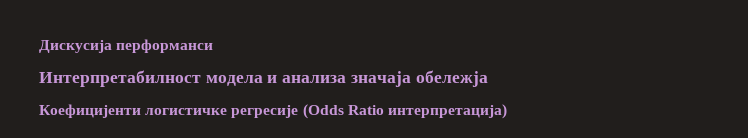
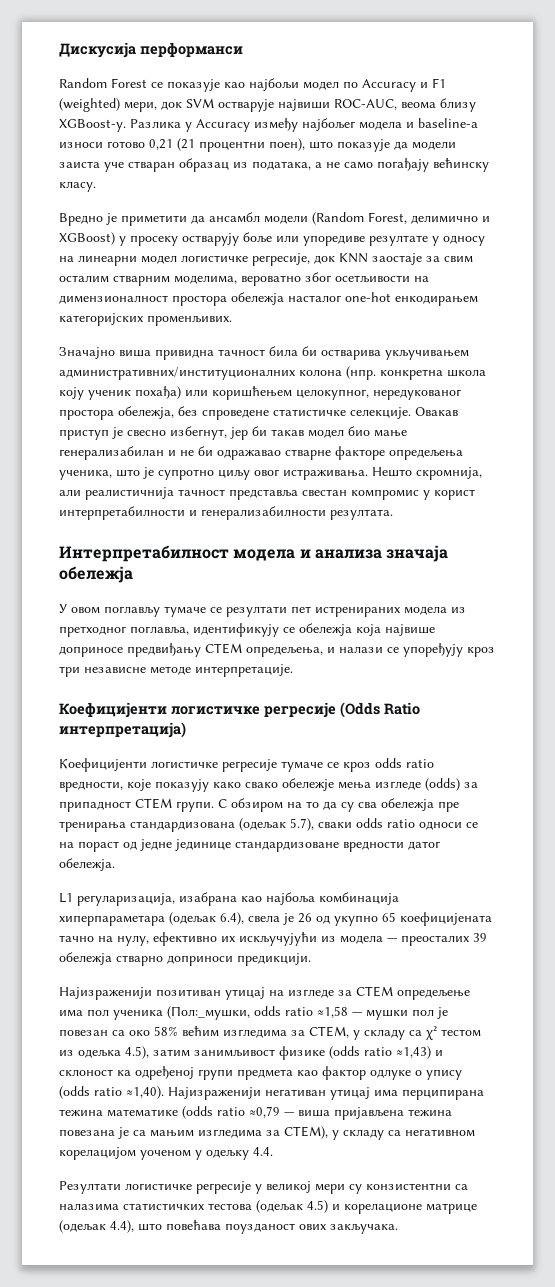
(214, 46) none -> [59,78,446,92] [59,98,476,112] [59,118,478,132] [59,138,456,152] [59,158,489,172] [59,181,96,192] [59,212,490,226] [59,232,485,246] [59,253,473,266] [59,272,429,286] [59,292,478,306] [59,313,232,326] [59,346,469,360] [59,366,486,380] [59,386,461,400] [59,406,458,420] [59,426,407,440] [59,446,463,460] [59,467,482,480] [59,487,475,500] [59,506,393,520] // Random Forest се показује као најбољи модел по Accuracy и F1 (weighted) мери, док SVM остварује највиши ROC-AUC, веома близу XGBoost-у. Разлика у Accuracy између најбољег модела и baseline-а износи готово 0,21 (21 процентни поен), што показује да модели заиста уче стваран образац из података, а не само погађају већинску класу. // Вредно је приметити да ансамбл модели (Random Forest, делимично и XGBoost) у просеку остварују боље или упоредиве резултате у односу на линеарни модел логистичке регресије, док KNN заостаје за свим осталим стварним моделима, вероватно због осетљивости на димензионалност простора обележја насталог one-hot енкодирањем категоријских променљивих. // Значајно виша привидна тачност била би остварива укључивањем административних/институционалних колона (нпр. конкретна школа коју ученик похађа) или коришћењем целокупног, нередукованог простора обележја, без спроведене статистичке селекције. Овакав приступ је свесно избегнут, јер би такав модел био мање генерализабилан и не би одражавао стварне факторе опредељења ученика, што је супротно циљу овог истраживања. Нешто скромнија, али реалистичнија тачност представља свестан компромис у корист интерпретабилности и генерализабилности резултата.
(488, 78) none -> [59,604,466,617] [59,623,435,637] [59,643,495,657] [59,664,293,677] // У овом поглављу тумаче се резултати пет истренираних модела из претходног поглавља, идентификују се обележја која највише доприносе предвиђању СТЕМ опредељења, и налази се упоређују кроз три независне методе интерпретације.
(507, 111) none -> [59,758,434,772] [59,778,478,792] [59,798,459,812] [59,818,478,832] [59,839,440,852] [59,858,115,871] [59,892,399,906] [59,912,492,926] [59,932,487,946] [59,952,311,966] [59,986,470,1000] [59,1006,448,1020] [59,1026,481,1040] [59,1046,443,1060] [59,1066,462,1080] [59,1086,484,1100] [59,1106,452,1120] [59,1126,475,1140] [59,1147,273,1160] [59,1181,468,1194] [59,1200,477,1214] [59,1220,398,1234] // Коефицијенти логистичке регресије тумаче се кроз odds ratio вредности, које показују како свако обележје мења изгледе (odds) за припадност СТЕМ групи. С обзиром на то да су сва обележја пре тренирања стандардизована (одељак 5.7), сваки odds ratio односи се на пораст од једне јединице стандардизоване вредности датог обележја. // L1 регуларизација, изабрана као најбоља комбинација хиперпараметара (одељак 6.4), свела је 26 од укупно 65 коефицијената тачно на нулу, ефективно их искључујући из модела — преосталих 39 обележја стварно доприноси предикцији. // Најизраженији позитиван утицај на изгледе за СТЕМ опредељење има пол ученика (Пол:_мушки, odds ratio ≈1,58 — мушки пол је повезан са око 58% већим изгледима за СТЕМ, у складу са χ² тестом из одељка 4.5), затим занимљивост физике (odds ratio ≈1,43) и склоност ка одређеној групи предмета као фактор одлуке о упису (odds ratio ≈1,40). Најизраженији негативан утицај има перципирана тежина математике (odds ratio ≈0,79 — виша пријављена тежина повезана је са мањим изгледима за СТЕМ), у складу са негативном корелацијом уоченом у одељку 4.4. // Резултати логистичке регресије у великој мери су конзистентни са налазима статистичких тестова (одељак 4.5) и корелационе матрице (одељак 4.4), што повећава поузданост ових закључака.

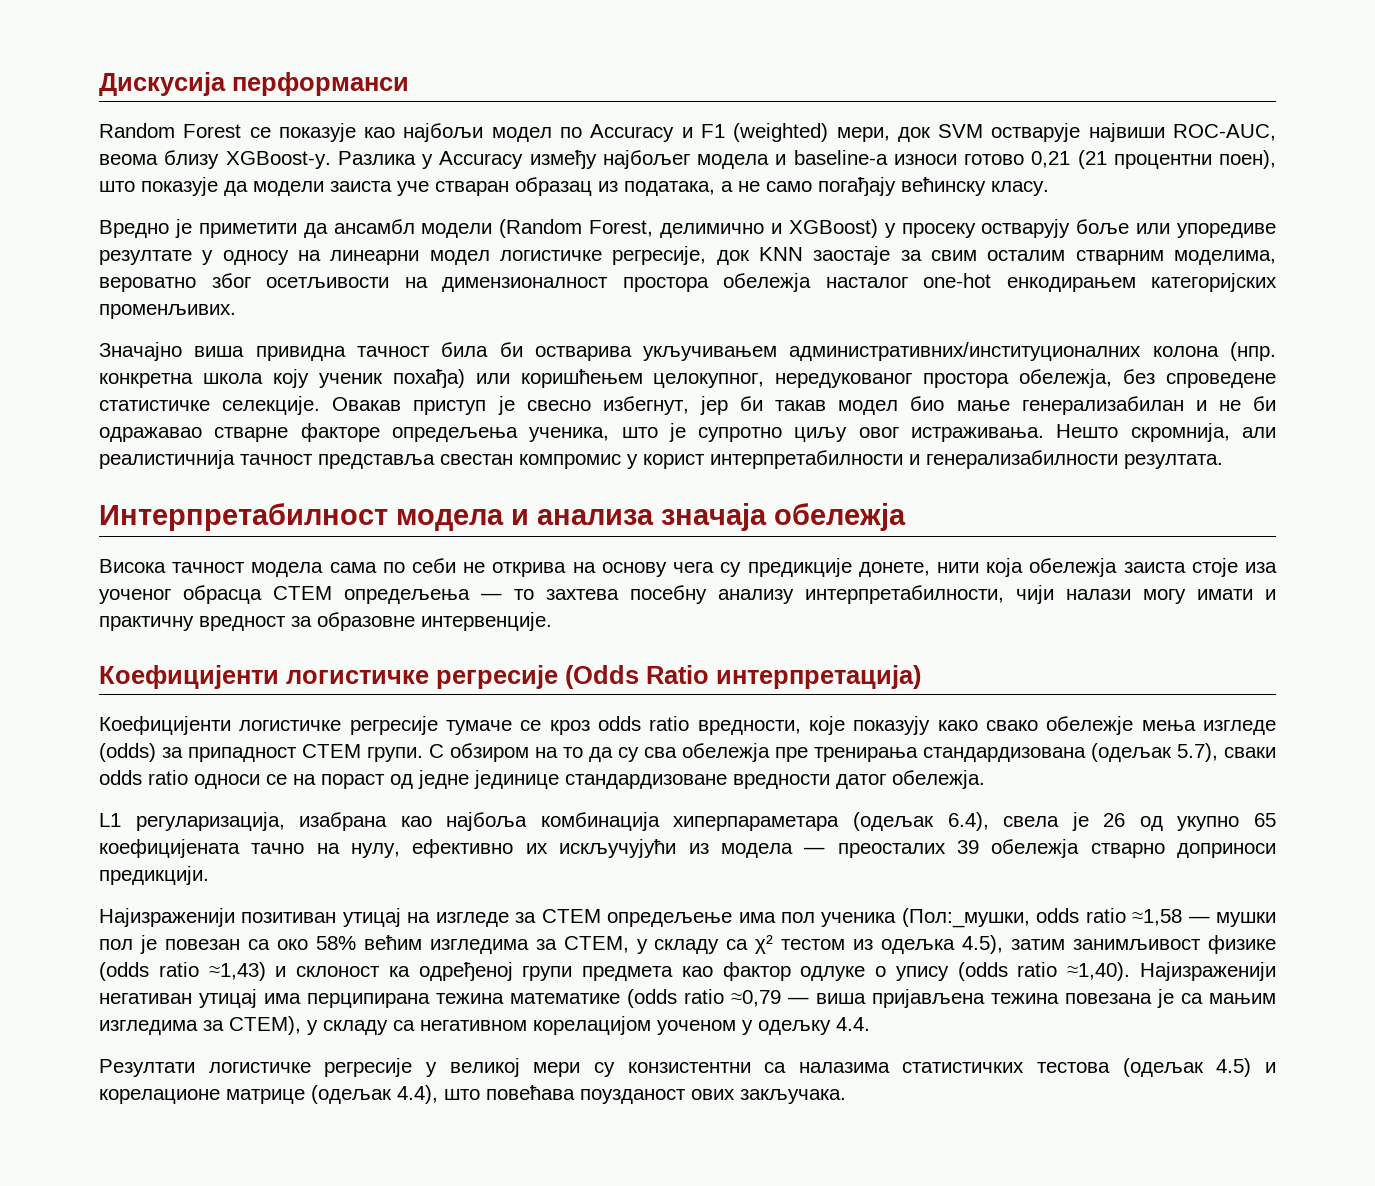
[59,604,466,617] [59,623,435,637] [59,643,495,657] [59,664,293,677] У овом поглављу тумаче се резултати пет истренираних модела из претходног поглавља, идентификују се обележја која највише доприносе предвиђању СТЕМ опредељења, и налази се упоређују кроз три независне методе интерпретације. -> [99,558,1277,577] [99,585,1276,604] [99,612,552,631] Висока тачност модела сама по себи не открива на основу чега су предикције донете, нити која обележја заиста стоје иза уоченог обрасца СТЕМ опредељења — то захтева посебну анализу интерпретабилности, чији налази могу имати и практичну вредност за образовне интервенције.

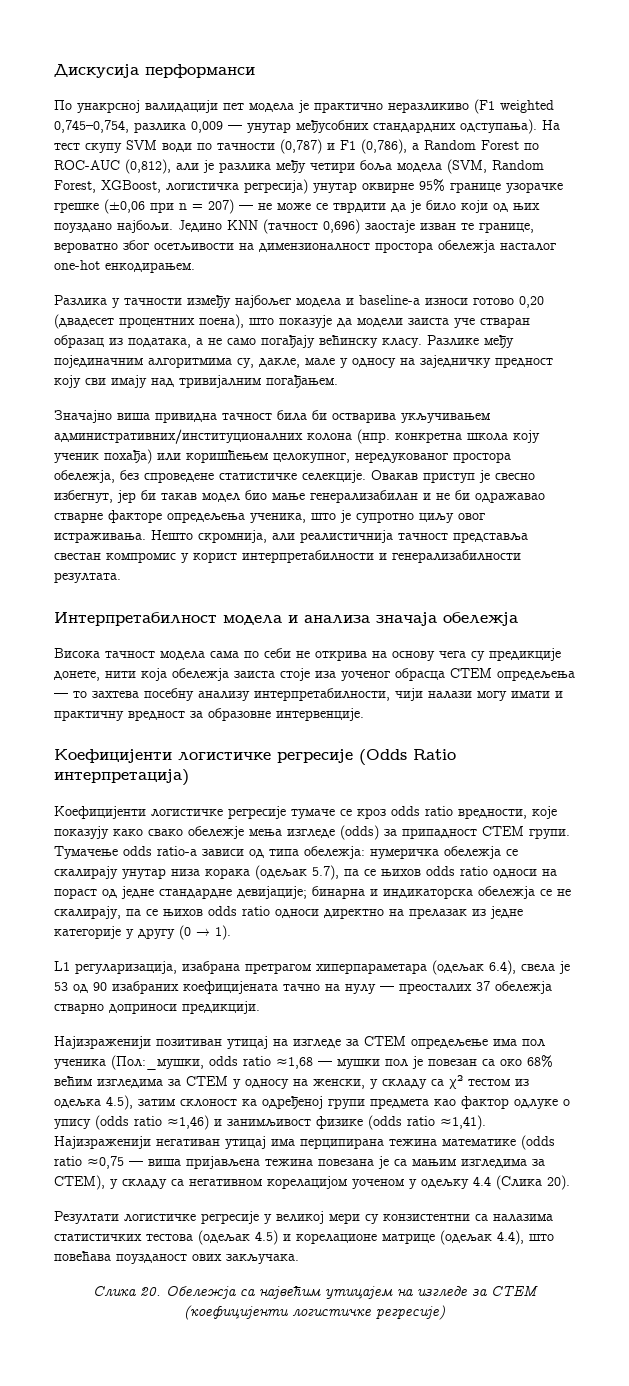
[99,123,1276,142] [99,150,331,169] Random Forest се показује као најбољи модел по Accuracy и F1 (weighted) мери, док SVM остварује највиши ROC-AUC, веома близу XGBoost-у. -> [54,99,554,114] [54,119,560,134] [54,139,539,154] [54,159,544,174] [54,179,563,194] [54,199,540,214] [54,219,534,234] [54,240,556,253] [54,260,195,273] По унакрсној валидацији пет модела је практично неразликиво (F1 weighted 0,745–0,754, разлика 0,009 — унутар међусобних стандардних одступања). На тест скупу SVM води по тачности (0,787) и F1 (0,786), а Random Forest по ROC-AUC (0,812), али је разлика међу четири боља модела (SVM, Random Forest, XGBoost, логистичка регресија) унутар оквирне 95% границе узорачке грешке (±0,06 при n = 207) — не може се тврдити да је било који од њих поуздано најбољи. Једино KNN (тачност 0,696) заостаје изван те границе, вероватно због осетљивости на димензионалност простора обележја насталог one-hot енкодирањем. //
[439,151,524,169] Accuracy -> [124,298,182,305] тачности
[1031,150,1276,169] 0,21 (21 процентни поен), -> [519,296,544,308] [54,314,244,329] 0,20 (двадесет процентних поена),
[99,219,1276,238] [99,246,1277,265] [99,273,1277,292] [99,304,236,319] // Вредно је приметити да ансамбл модели (Random Forest, делимично и XGBoost) у просеку остварују боље или упоредиве резултате у односу на линеарни модел логистичке регресије, док KNN заостаје за свим осталим стварним моделима, вероватно због осетљивости на димензионалност простора обележја насталог one-hot енкодирањем категоријских променљивих. -> [427,335,514,348] [54,355,553,368] [54,375,338,388] Разлике међу појединачним алгоритмима су, дакле, мале у односу на заједничку предност коју сви имају над тривијалним погађањем.
[429,743,1276,762] [99,770,287,789] С обзиром на то да су сва обележја пре тренирања стандардизована (одељак 5.7), сваки odds ratio односи се -> [54,846,518,859] [54,865,537,880] Тумачење odds ratio-а зависи од типа обележја: нумеричка обележја се скалирају унутар низа корака (одељак 5.7), па се њихов odds ratio односи
[474,770,985,789] јединице стандардизоване вредности датог обележја. -> [159,886,571,899] [54,906,523,919] [54,925,231,940] стандардне девијације; бинарна и индикаторска обележја се не скалирају, па се њихов odds ratio односи директно на прелазак из једне категорије у другу (0 → 1).
[400,812,660,831] као најбоља комбинација -> [245,963,311,974] претрагом
[1103,813,1277,831] [99,839,793,858] 26 од укупно 65 коефицијената тачно на нулу, ефективно их искључујући из модела -> [54,981,376,994] 53 од 90 изабраних коефицијената тачно на нулу
[956,840,979,854] 39 -> [476,981,490,991] 37
[1132,909,1183,926] ≈1,58 -> [276,1057,313,1069] ≈1,68
[315,936,356,950] 58% -> [527,1055,553,1068] 68%
[563,936,629,953] СТЕМ, -> [186,1076,365,1089] СТЕМ у односу на женски,
[1073,935,1277,954] [99,962,287,981] занимљивост физике (odds ratio ≈1,43) и -> (175, 1102) none
[1067,962,1131,981] ≈1,40). -> [167,1115,486,1130] ≈1,46) и занимљивост физике (odds ratio ≈1,41).
[731,990,781,1007] ≈0,79 -> [87,1156,124,1169] ≈0,75
[836,1017,870,1031] 4.4. -> [473,1175,570,1190] 4.4 (Слика 20).
(846, 1096) none -> [93,1285,538,1299] [184,1305,445,1320] // Слика 20. Обележја са највећим утицајем на изгледе за СТЕМ (коефицијенти логистичке регресије)

